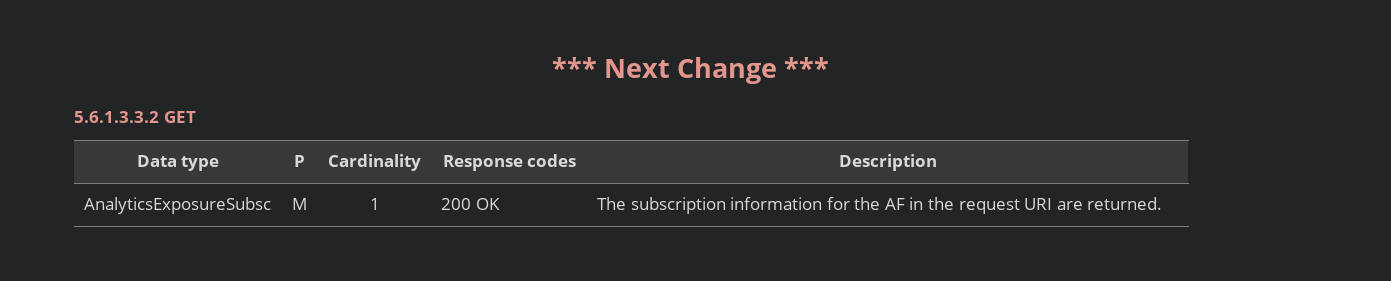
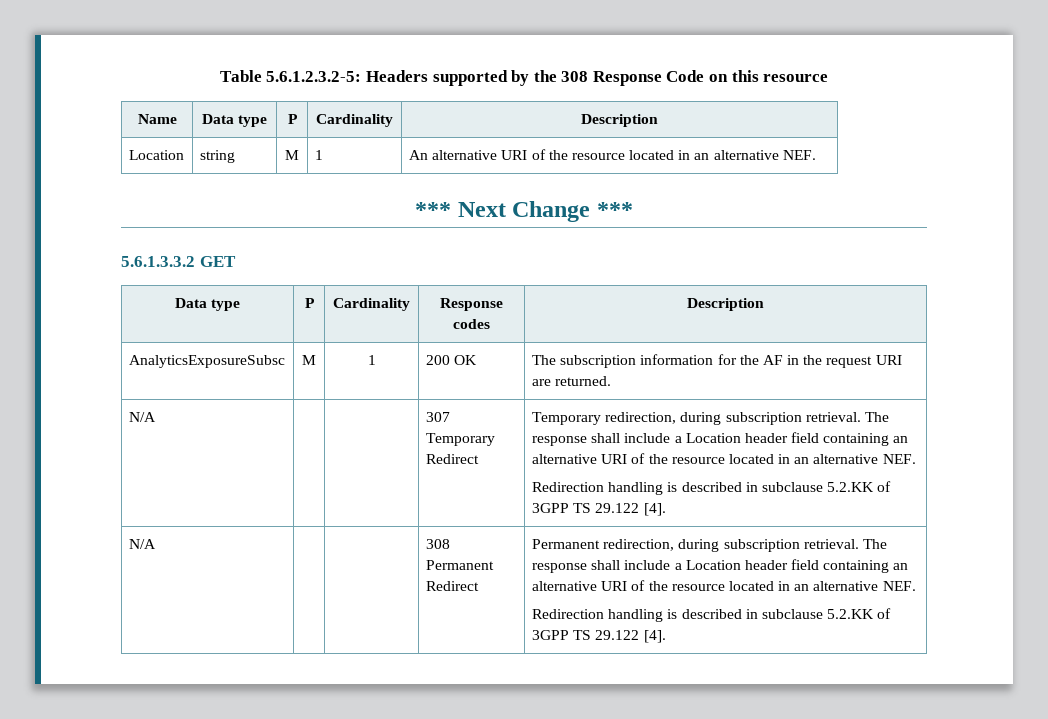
(551, 67) none -> [219,70,829,86] [137,114,177,124] [201,114,268,127] [287,114,298,124] [316,114,393,127] [581,114,658,127] [128,150,184,160] [199,150,235,163] [285,150,299,160] [314,150,323,160] [408,149,816,160] Table 5.6.1.2.3.2-5: Headers supported by the 308 Response Code on this resource // Name | Data type | P | Cardinality | Description // Location | string | M | 1 | An alternative URI of the resource located in an alternative NEF. //
(1163, 203) none -> [128,412,156,422] [425,412,450,422] [425,433,495,446] [425,454,479,464] [531,412,889,425] [531,432,909,446] [531,453,916,464] [531,481,892,495] [531,503,666,516] [128,539,156,549] [425,539,450,549] [425,560,494,570] [425,581,479,591] [531,539,887,552] [531,559,909,573] [531,580,916,591] [531,608,892,622] [531,630,666,643] // N/A | | | 307 Temporary Redirect | Temporary redirection, during subscription retrieval. The response shall include a Location header field containing an alternative URI of the resource located in an alternative NEF. // Redirection handling is described in subclause 5.2.KK of 3GPP TS 29.122 [4]. // N/A | | | 308 Permanent Redirect | Permanent redirection, during subscription retrieval. The response shall include a Location header field containing an alternative URI of the resource located in an alternative NEF. // Redirection handling is described in subclause 5.2.KK of 3GPP TS 29.122 [4].

